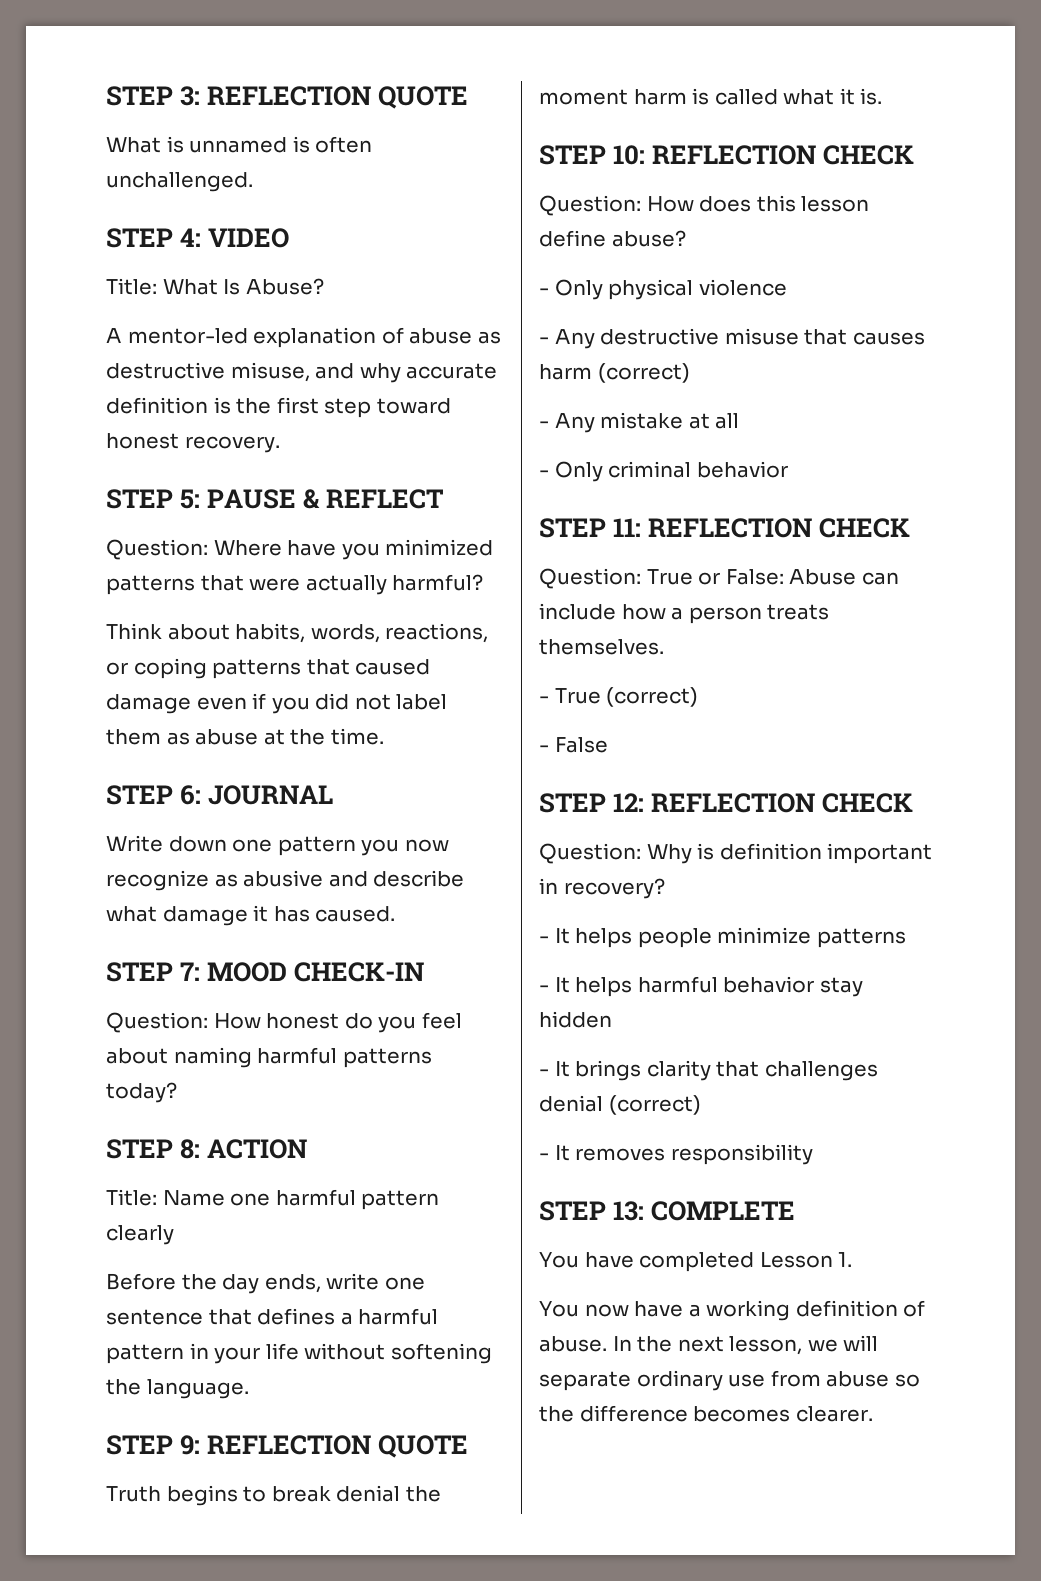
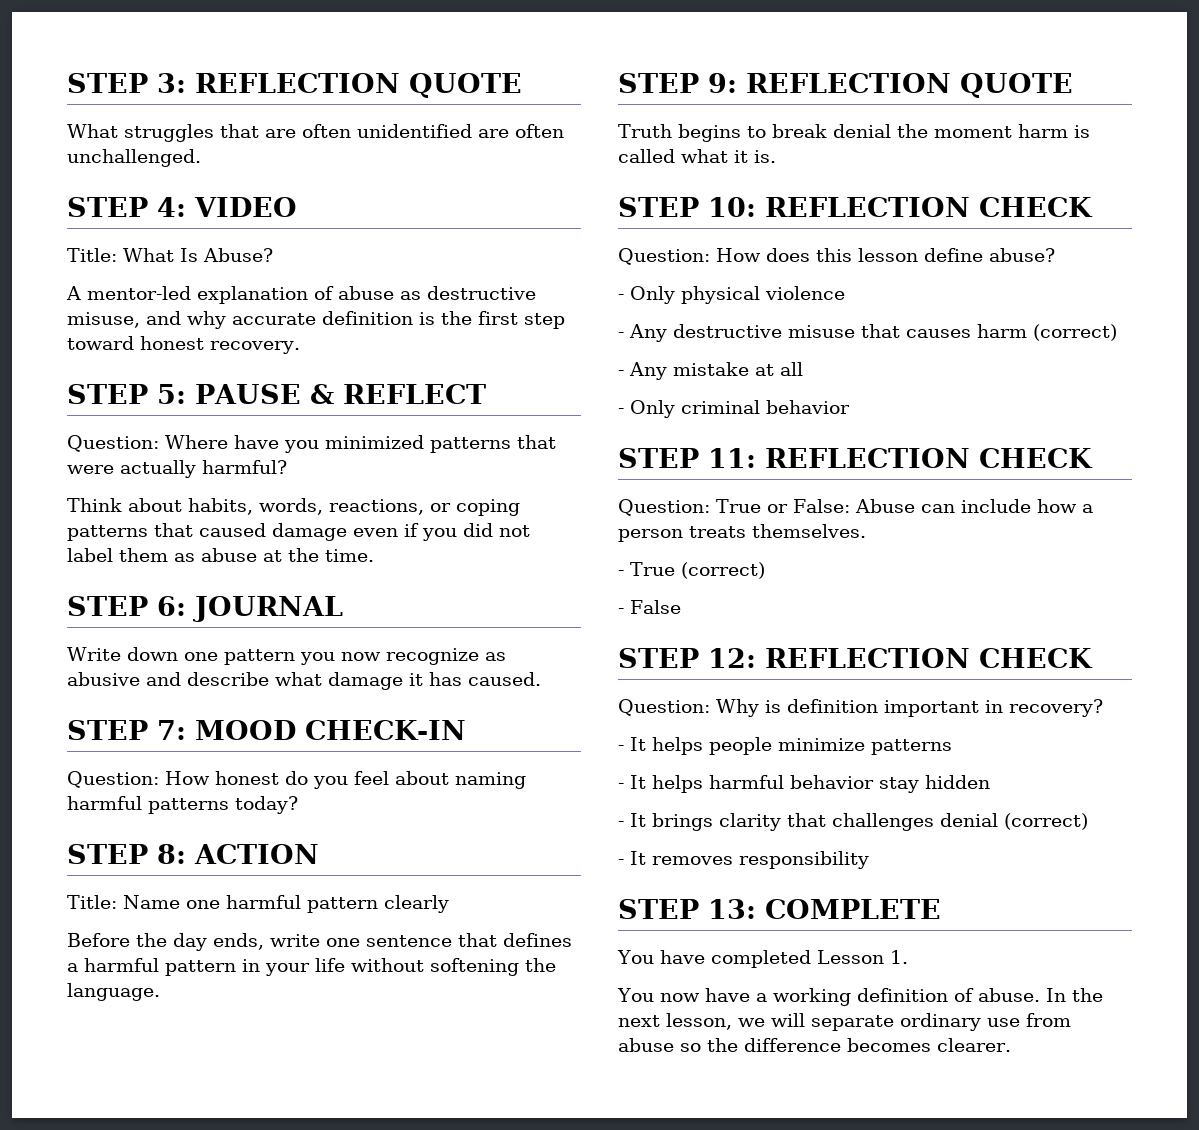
[166,136,310,153] is unnamed is -> [124,124,509,142] struggles that are often unidentified are

